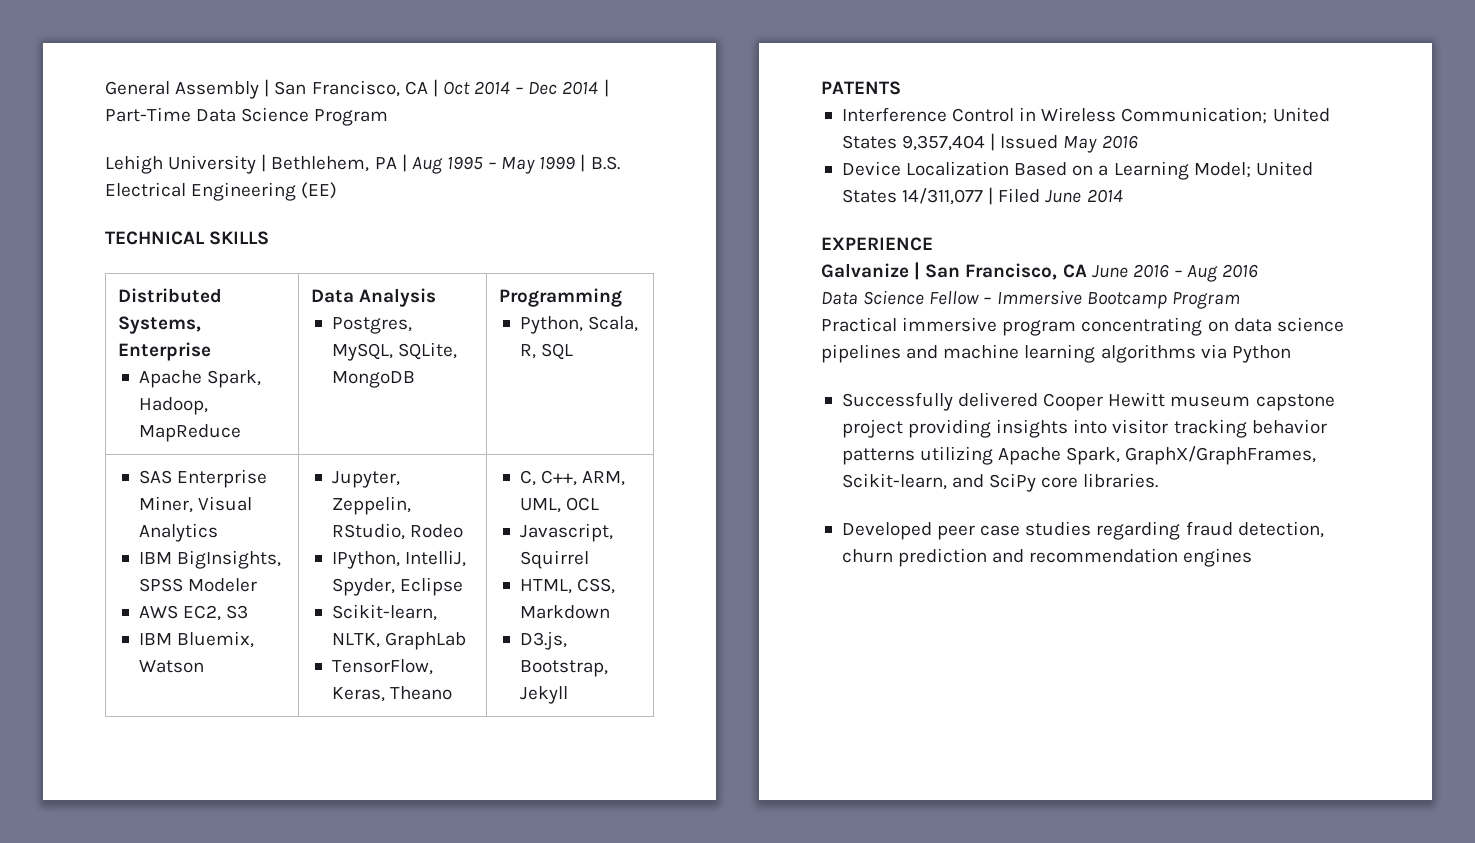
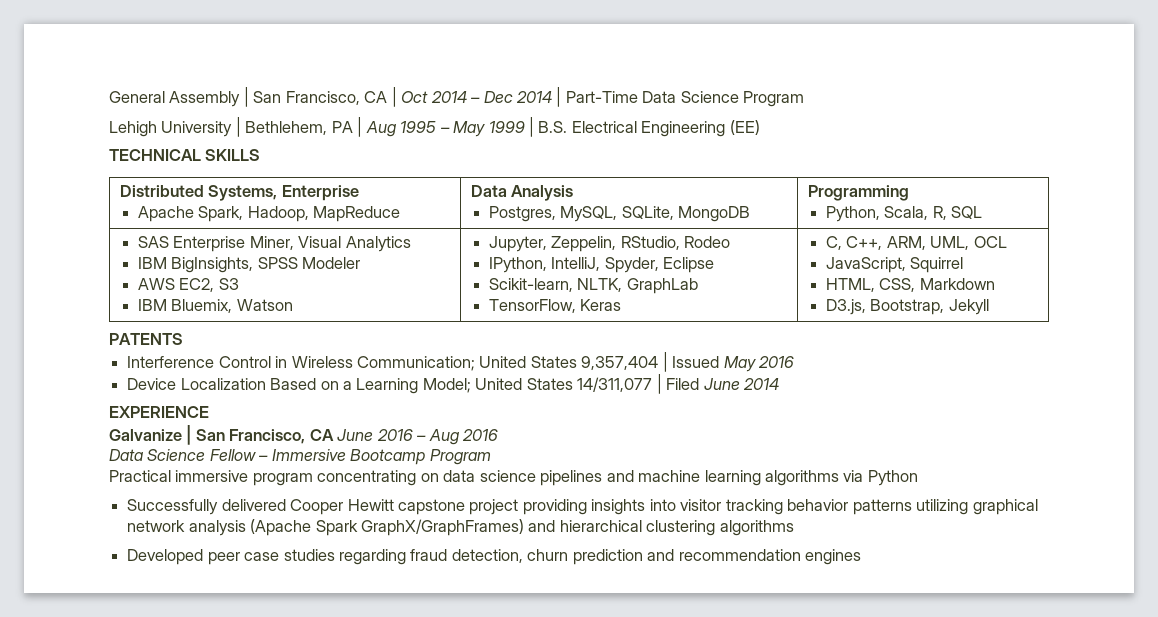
[331,686,452,702] Keras, Theano -> [580,299,622,311] Keras
[519,523,613,542] Javascript, -> [825,257,906,273] JavaScript,
[1170,396,1251,407] museum -> (394, 505) none
[998,446,1317,465] [841,473,1159,492] Apache Spark, GraphX/GraphFrames, Scikit-learn, and SciPy core libraries. -> [972,499,1038,515] [127,519,794,536] graphical network analysis (Apache Spark GraphX/GraphFrames) and hierarchical clustering algorithms

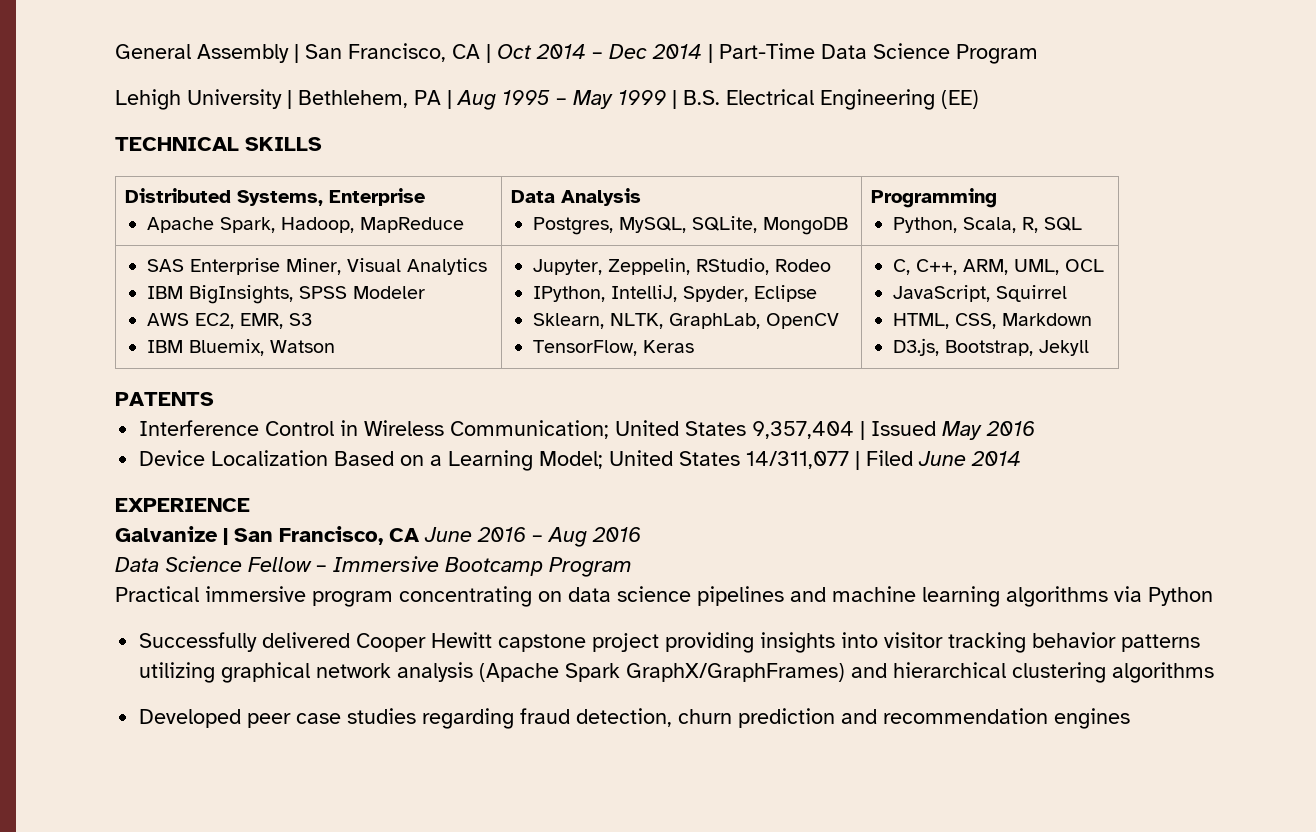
(215, 285) none -> [239,313,283,329] EMR,
[488,278,698,294] Scikit-learn, NLTK, GraphLab -> [532,313,839,329] Sklearn, NLTK, GraphLab, OpenCV

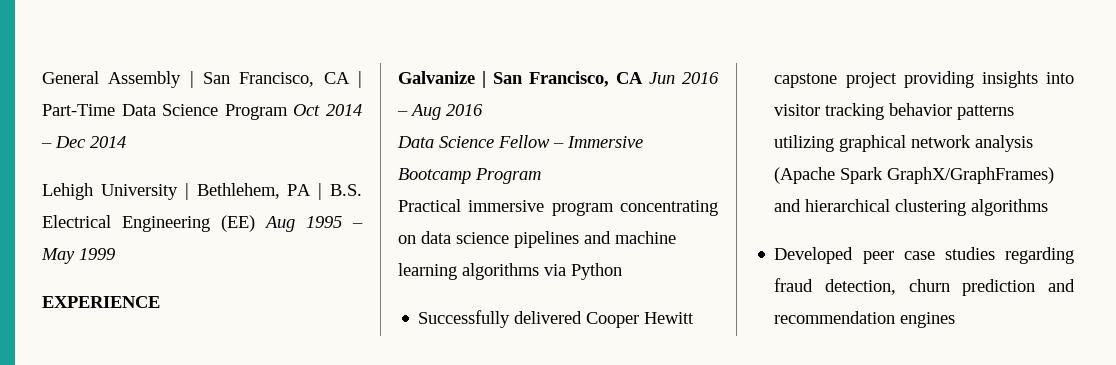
(491, 53) none -> [42,104,288,120] Part-Time Data Science Program
[708,43,1038,64] | Part-Time Data Science Program -> (126, 142) none
(452, 99) none -> [330,184,362,196] [42,215,255,232] B.S. Electrical Engineering (EE)
[672,89,979,110] [115,137,322,151] [124,188,425,206] [146,217,464,233] [510,188,641,206] [532,216,848,235] [870,188,997,208] [892,217,1082,233] [146,258,487,275] [146,285,425,304] [146,313,312,329] [146,339,335,356] [532,258,831,275] [532,285,817,302] [532,313,839,329] [532,340,694,356] [892,259,1104,275] [892,285,1067,302] [892,313,1092,329] [892,338,1089,356] [115,392,214,406] [139,420,1036,440] [139,450,1022,471] | B.S. Electrical Engineering (EE) // TECHNICAL SKILLS // Distributed Systems, Enterprise // Apache Spark, Hadoop, MapReduce | Data Analysis // Postgres, MySQL, SQLite, MongoDB | Programming // Python, Scala, R, SQL // SAS Enterprise Miner, Visual Analytics // IBM BigInsights, SPSS Modeler // AWS EC2, EMR, S3 // IBM Bluemix, Watson | Jupyter, Zeppelin, RStudio, Rodeo // IPython, IntelliJ, Spyder, Eclipse // Sklearn, NLTK, GraphLab, OpenCV // TensorFlow, Keras | C, C++, ARM, UML, OCL // JavaScript, Squirrel // HTML, CSS, Markdown // D3.js, Bootstrap, Jekyll // PATENTS // Interference Control in Wireless Communication; United States 9,357,404 | Issued May 2016 // Device Localization Based on a Learning Model; United States 14/311,077 | Filed June 2014 -> (115, 254) none
[424,527,472,542] June -> [649,72,675,84] Jun

